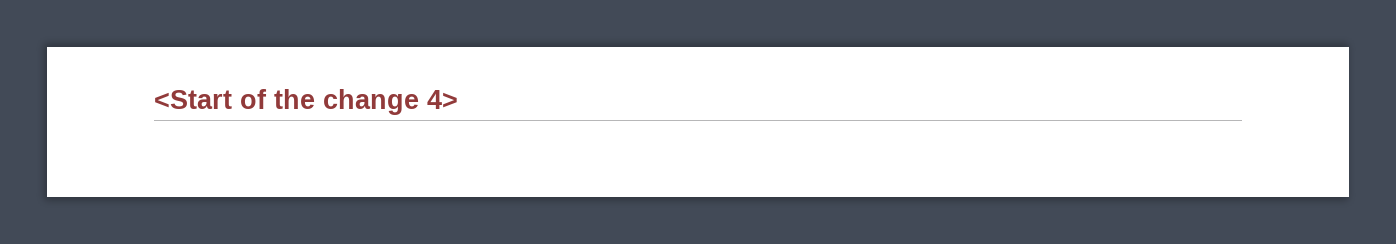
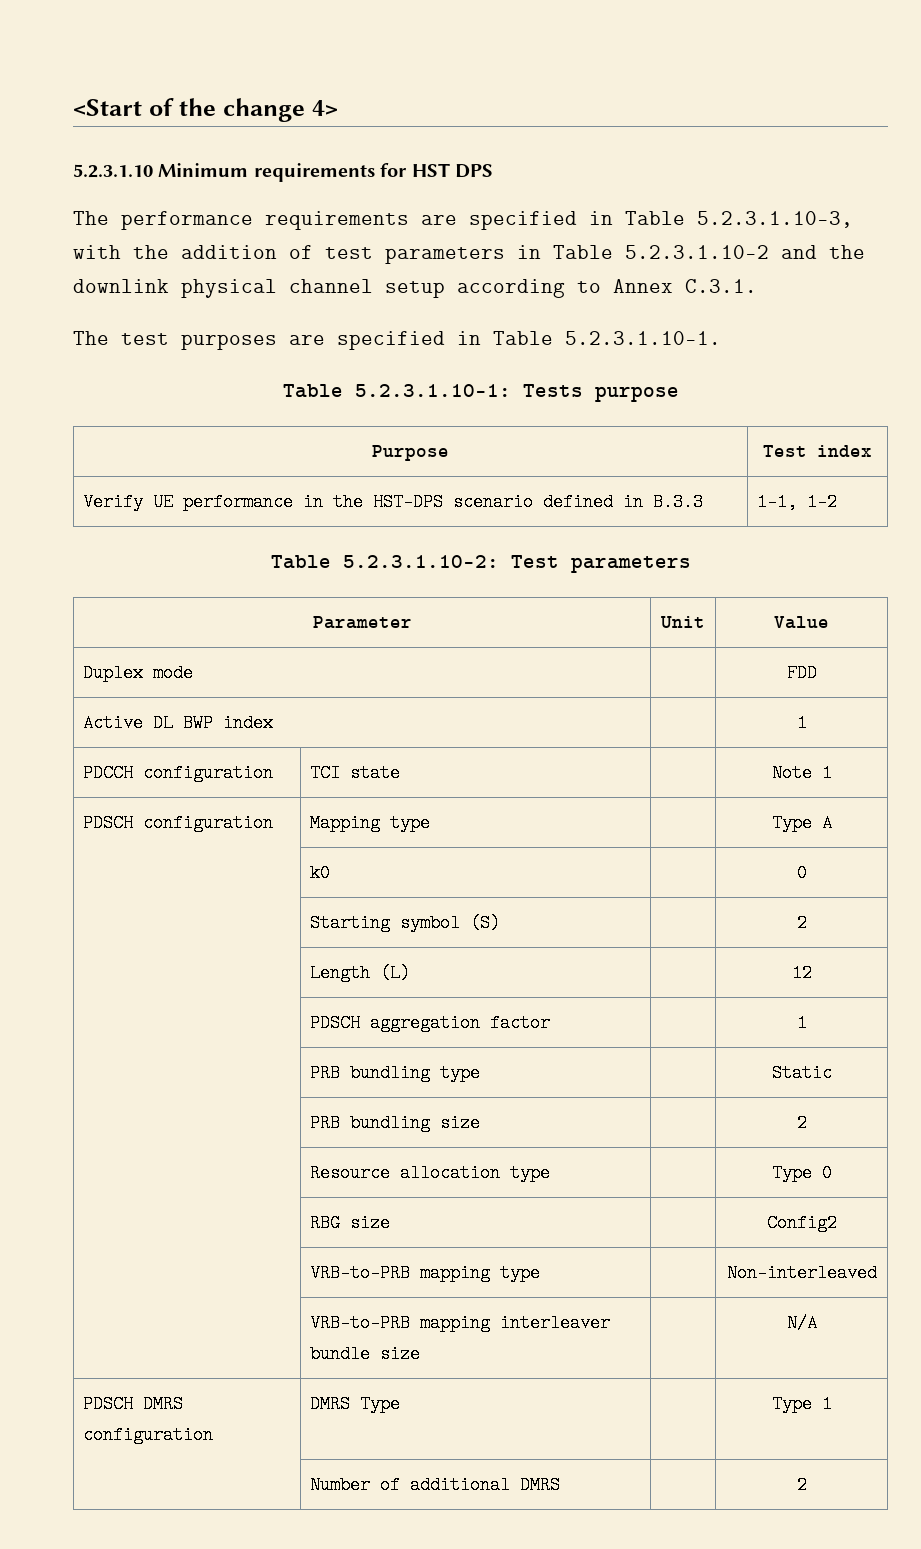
(458, 99) none -> [73,163,493,182] [73,211,853,230] [73,245,865,264] [73,279,757,298] [73,331,721,350] [282,384,679,402] [372,445,449,461] [763,445,872,457] [83,493,704,511] [757,493,838,511] [270,555,691,573] [312,616,412,629] [660,616,705,628] [774,616,829,629] [83,664,194,682] [786,664,817,682] [83,714,274,732] [796,714,807,732] [83,764,274,782] [310,764,401,782] [771,764,832,782] [83,814,274,832] [310,814,431,832] [771,814,832,832] [310,864,331,882] [796,864,807,882] [310,914,501,932] [796,914,807,932] [310,964,411,982] [791,964,812,982] [310,1014,551,1032] [796,1014,807,1032] [310,1064,481,1082] [771,1064,832,1082] [310,1114,481,1132] [796,1114,807,1132] [310,1164,551,1182] [771,1164,832,1182] [310,1214,391,1232] [766,1214,837,1232] [310,1264,541,1282] [726,1264,877,1282] [310,1314,611,1332] [310,1345,421,1363] [786,1314,817,1332] [83,1395,184,1413] [83,1426,214,1444] [310,1395,401,1413] [771,1395,832,1413] [310,1476,561,1494] [796,1476,807,1494] // 5.2.3.1.10 Minimum requirements for HST DPS // The performance requirements are specified in Table 5.2.3.1.10-3, with the addition of test parameters in Table 5.2.3.1.10-2 and the downlink physical channel setup according to Annex C.3.1. // The test purposes are specified in Table 5.2.3.1.10-1. // Table 5.2.3.1.10-1: Tests purpose // Purpose | Test index // Verify UE performance in the HST-DPS scenario defined in B.3.3 | 1-1, 1-2 // Table 5.2.3.1.10-2: Test parameters // Parameter | Unit | Value // Duplex mode | | FDD // Active DL BWP index | | 1 // PDCCH configuration | TCI state | | Note 1 // PDSCH configuration | Mapping type | | Type A // | k0 | | 0 // | Starting symbol (S) | | 2 // | Length (L) | | 12 // | PDSCH aggregation factor | | 1 // | PRB bundling type | | Static // | PRB bundling size | | 2 // | Resource allocation type | | Type 0 // | RBG size | | Config2 // | VRB-to-PRB mapping type | | Non-interleaved // | VRB-to-PRB mapping interleaver bundle size | | N/A // PDSCH DMRS configuration | DMRS Type | | Type 1 // | Number of additional DMRS | | 2

